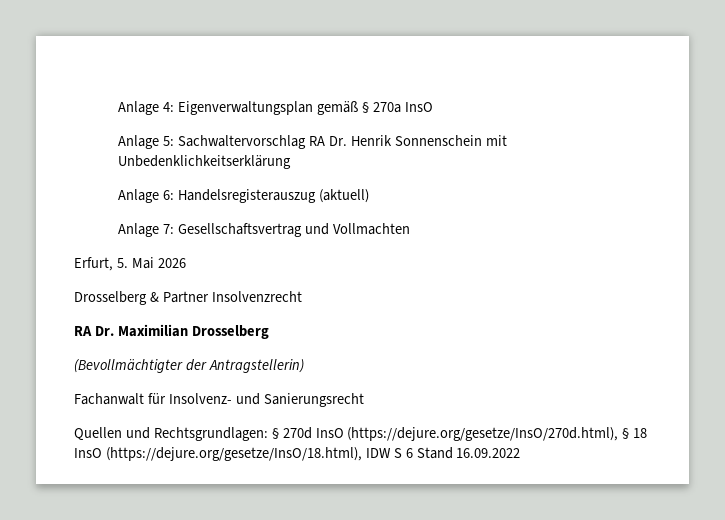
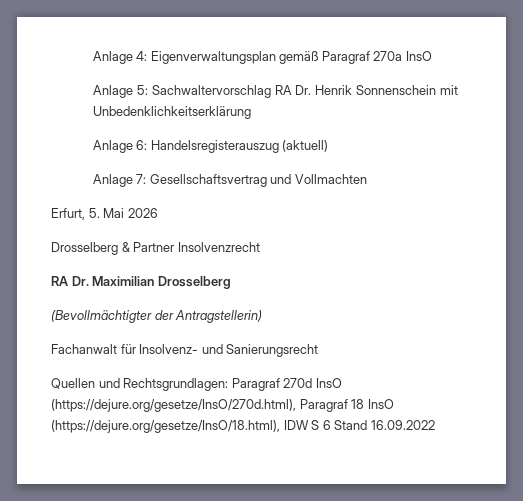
[361,102,369,113] § -> [321,51,370,64] Paragraf
[271,428,279,439] § -> [231,378,280,391] Paragraf
[622,428,630,439] § -> [299,399,348,412] Paragraf

